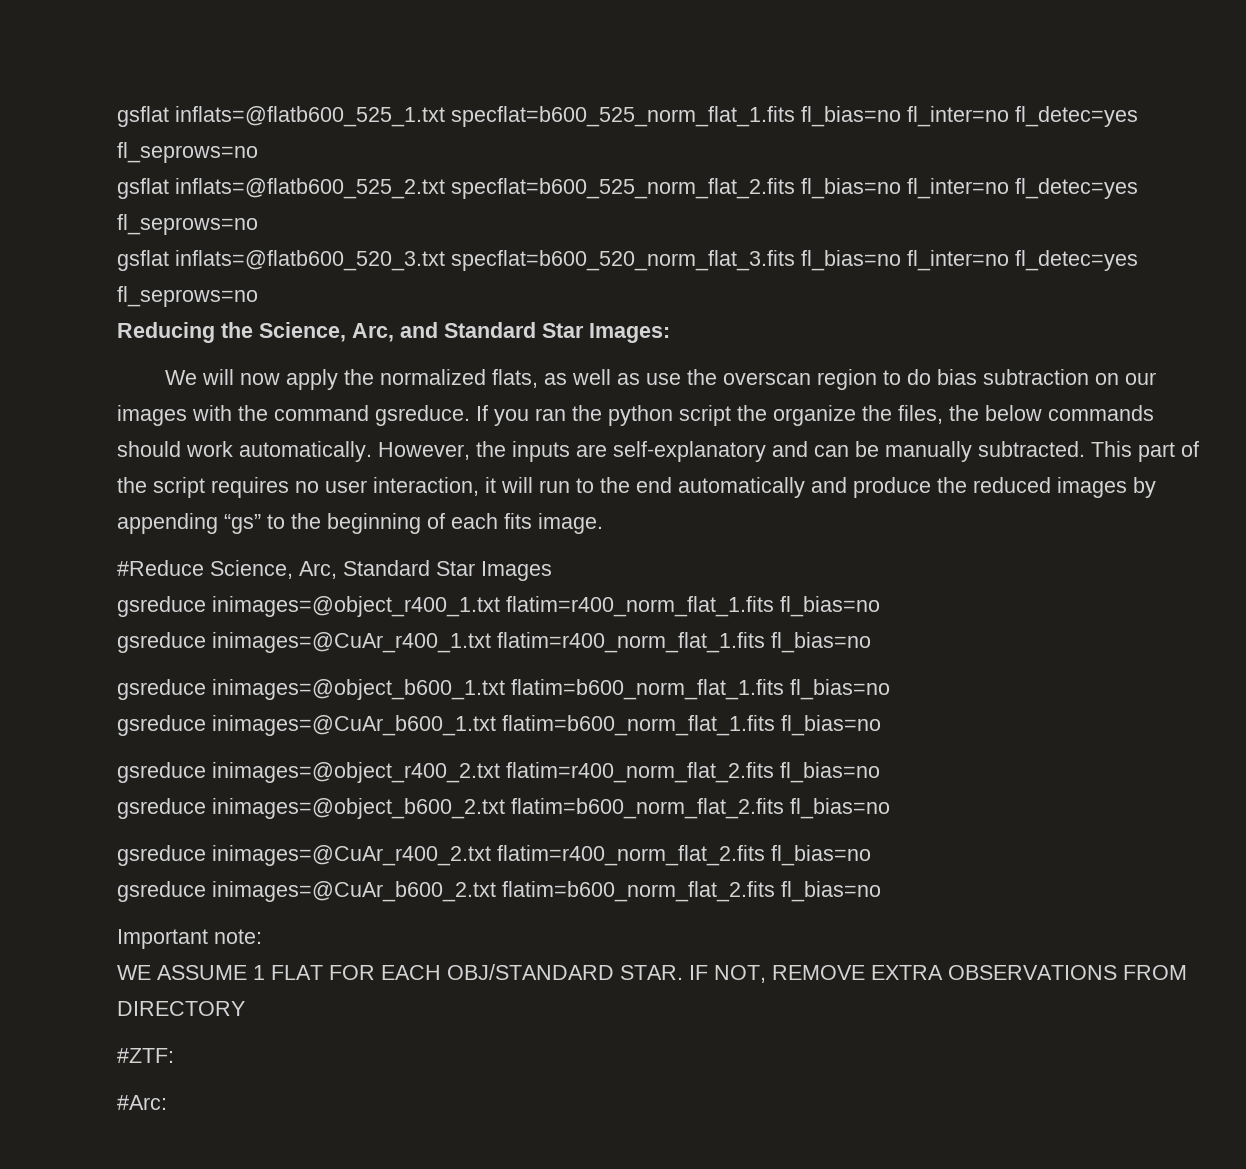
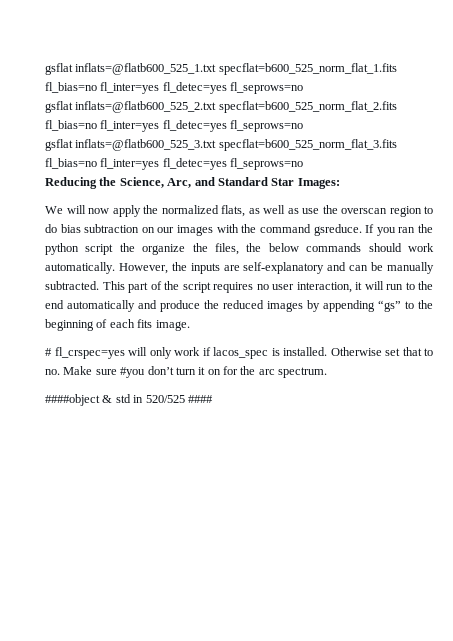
[907,106,1009,127] fl_inter=no -> [100,82,160,94] fl_inter=yes
[907,178,1138,199] [117,214,258,235] [117,250,1009,271] fl_inter=no fl_detec=yes fl_seprows=no // gsflat inflats=@flatb600_520_3.txt specflat=b600_520_norm_flat_3.fits fl_bias=no fl_inter=no -> [100,120,304,132] [45,139,397,151] [45,158,160,170] fl_inter=yes fl_detec=yes fl_seprows=no // gsflat inflats=@flatb600_525_3.txt specflat=b600_525_norm_flat_3.fits fl_bias=no fl_inter=yes
[117,560,552,581] [117,596,880,617] [117,632,871,653] [117,679,890,700] [117,715,881,736] [117,762,880,783] [117,798,890,819] [117,845,871,866] [117,881,881,902] [117,929,262,949] [117,964,1187,983] [117,1001,245,1016] [117,1048,174,1063] [117,1095,167,1110] #Reduce Science, Arc, Standard Star Images // gsreduce inimages=@object_r400_1.txt flatim=r400_norm_flat_1.fits fl_bias=no // gsreduce inimages=@CuAr_r400_1.txt flatim=r400_norm_flat_1.fits fl_bias=no // gsreduce inimages=@object_b600_1.txt flatim=b600_norm_flat_1.fits fl_bias=no // gsreduce inimages=@CuAr_b600_1.txt flatim=b600_norm_flat_1.fits fl_bias=no // gsreduce inimages=@object_r400_2.txt flatim=r400_norm_flat_2.fits fl_bias=no // gsreduce inimages=@object_b600_2.txt flatim=b600_norm_flat_2.fits fl_bias=no // gsreduce inimages=@CuAr_r400_2.txt flatim=r400_norm_flat_2.fits fl_bias=no // gsreduce inimages=@CuAr_b600_2.txt flatim=b600_norm_flat_2.fits fl_bias=no // Important note: // WE ASSUME 1 FLAT FOR EACH OBJ/STANDARD STAR. IF NOT, REMOVE EXTRA OBSERVATIONS FROM DIRECTORY // #ZTF: // #Arc: -> [45,347,433,359] [45,366,328,378] [45,394,213,406] # fl_crspec=yes will only work if lacos_spec is installed. Otherwise set that to no. Make sure #you don’t turn it on for the arc spectrum. // ####object & std in 520/525 ####

